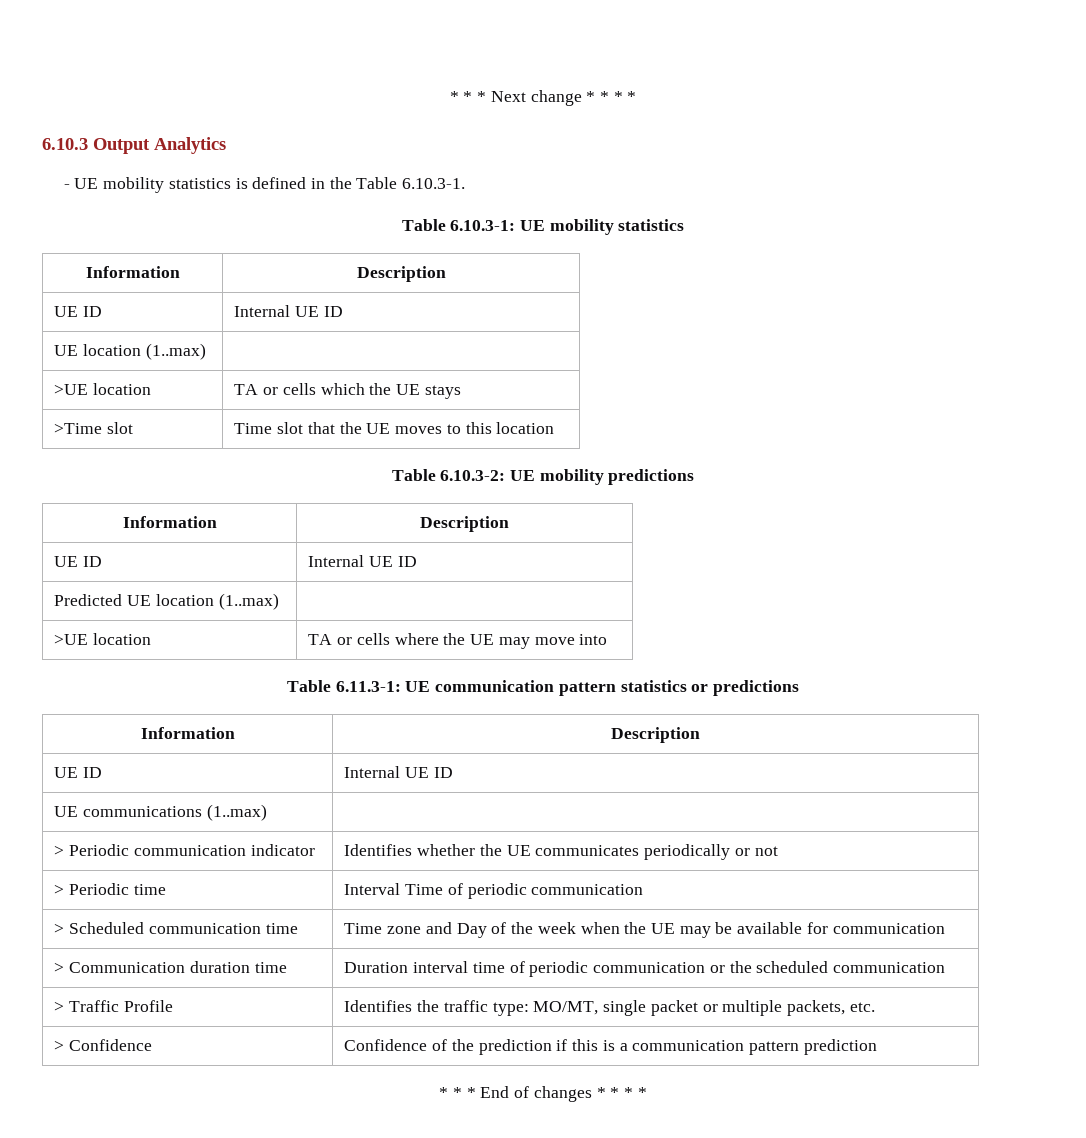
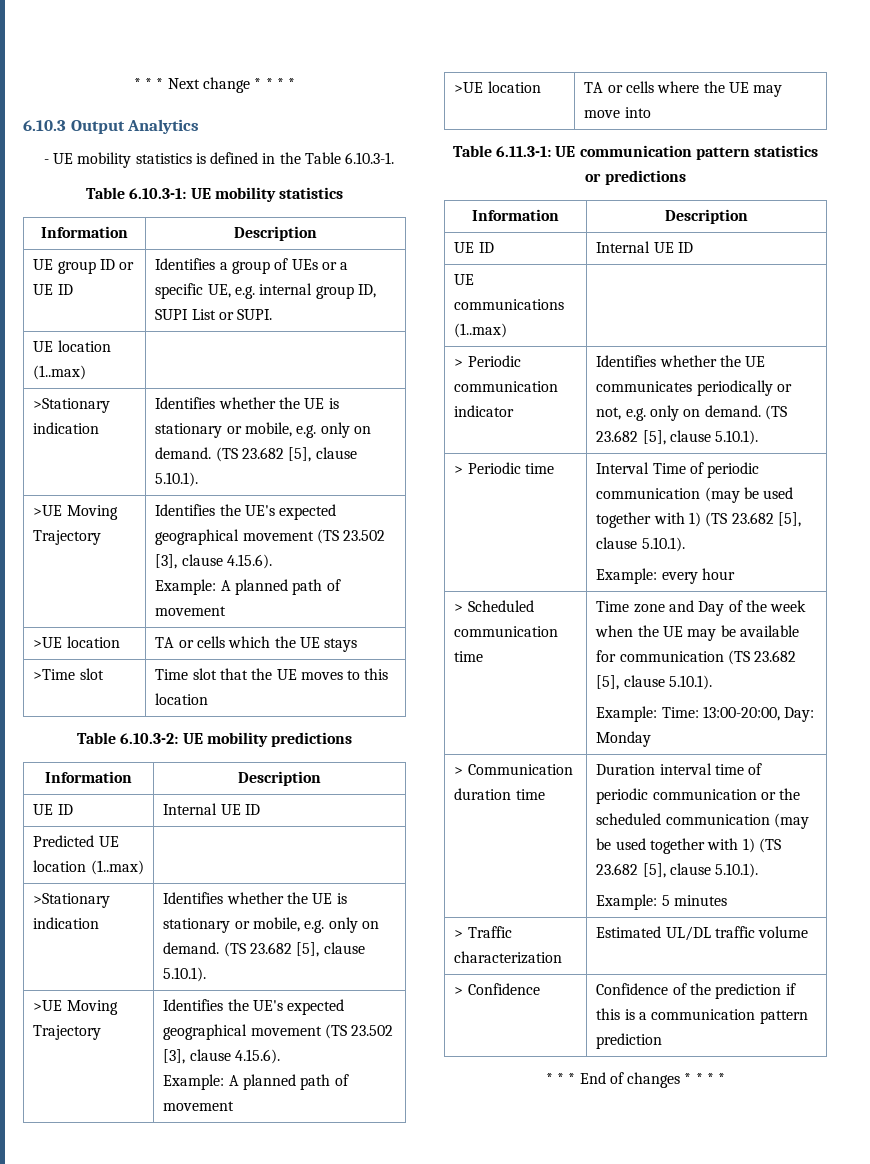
[83,306,103,317] [234,305,343,317] [54,343,206,360] ID | Internal UE ID // UE location (1..max) | -> [57,259,135,274] [33,284,73,295] [155,258,349,274] [155,283,376,299] [155,309,273,320] [33,340,111,352] [33,365,87,380] [33,398,111,413] [33,422,100,434] [155,397,339,409] [155,422,371,438] [155,447,357,462] [155,472,199,487] [33,505,118,520] [33,530,102,545] [155,504,337,520] [155,529,386,545] [155,554,272,569] [155,579,341,595] [155,606,227,616] group ID or UE ID | Identifies a group of UEs or a specific UE, e.g. internal group ID, SUPI List or SUPI. // UE location (1..max) | // >Stationary indication | Identifies whether the UE is stationary or mobile, e.g. only on demand. (TS 23.682 [5], clause 5.10.1). // >UE Moving Trajectory | Identifies the UE's expected geographical movement (TS 23.502 [3], clause 4.15.6). // Example: A planned path of movement
(279, 601) none -> [33,893,111,908] [33,917,100,929] [163,892,347,904] [163,917,379,933] [163,942,365,957] [163,967,207,982] [33,1000,118,1015] [33,1025,102,1040] [163,999,345,1015] [163,1024,394,1040] [163,1049,280,1064] [163,1074,349,1090] [163,1101,235,1111] // >Stationary indication | Identifies whether the UE is stationary or mobile, e.g. only on demand. (TS 23.682 [5], clause 5.10.1). // >UE Moving Trajectory | Identifies the UE's expected geographical movement (TS 23.502 [3], clause 4.15.6). // Example: A planned path of movement
[754,846,778,856] not -> [596,405,787,421] [596,430,759,445] not, e.g. only on demand. (TS 23.682 [5], clause 5.10.1).
(644, 889) none -> [704,487,794,503] [596,512,801,528] [596,537,685,552] [596,568,735,584] (may be used together with 1) (TS 23.682 [5], clause 5.10.1). // Example: every hour
(945, 928) none -> [727,650,797,665] [596,675,712,690] [596,706,815,722] [596,731,652,747] (TS 23.682 [5], clause 5.10.1). // Example: Time: 13:00-20:00, Day: Monday
[54,1000,173,1012] [344,1000,875,1016] // > Traffic Profile | Identifies the traffic type: MO/MT, single packet or multiple packets, etc. -> [773,813,809,829] [596,838,781,854] [596,863,759,878] [596,894,727,910] [454,926,512,938] [454,951,563,964] [596,926,809,941] (may be used together with 1) (TS 23.682 [5], clause 5.10.1). // Example: 5 minutes // > Traffic characterization | Estimated UL/DL traffic volume

